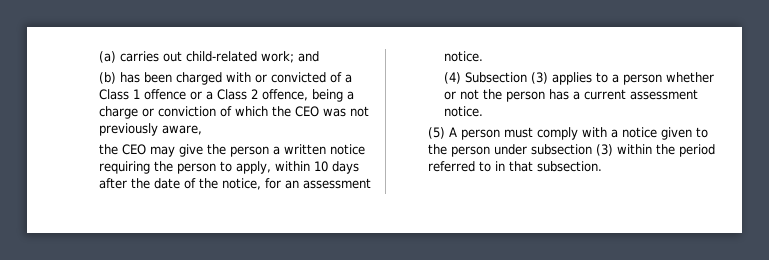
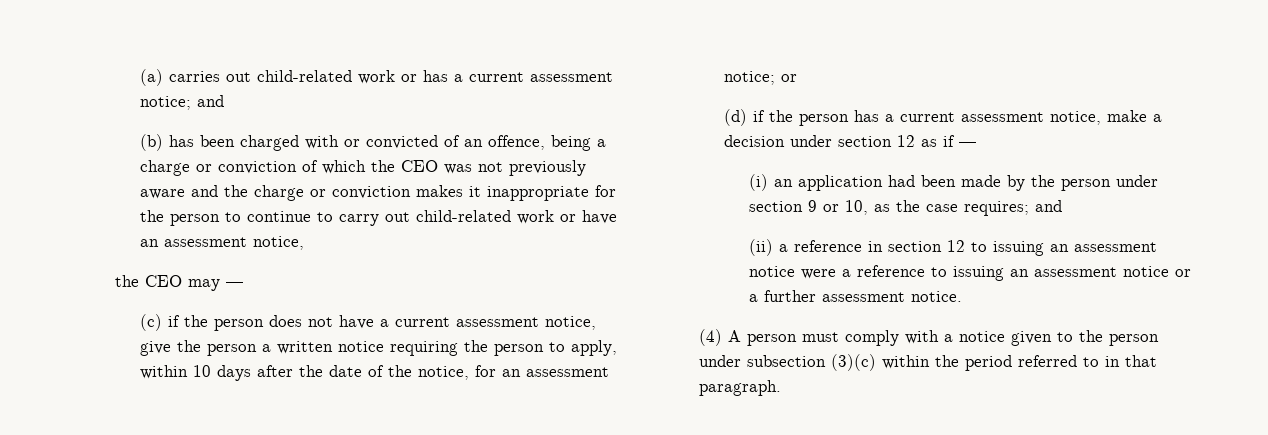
[260,51,294,63] work; -> [357,70,613,84] [139,96,191,110] work or has a current assessment notice;
[344,74,352,83] [98,89,258,100] a Class 1 offence or a Class 2 -> [463,139,483,147] an
[161,125,202,135] [98,144,175,157] aware, // the CEO may -> [139,185,616,201] [139,210,617,226] [139,236,304,250] [114,275,243,291] [139,314,596,331] aware and the charge or conviction makes it inappropriate for the person to continue to carry out child-related work or have an assessment notice, // the CEO may — // (c) if the person does not have a current assessment notice,
[443,51,483,62] [443,72,714,85] [443,89,479,100] notice. // (4) Subsection (3) applies to a person whether or not -> [723,71,797,85] [723,109,765,126] notice; or // (d) if
[443,106,483,117] [427,127,445,139] notice. // (5) -> [1049,110,1162,125] [723,135,976,147] [748,174,1158,191] [748,200,1062,216] [748,239,1157,256] [748,265,1191,281] [748,290,962,302] [698,329,722,346] notice, make a decision under section 12 as if — // (i) an application had been made by the person under section 9 or 10, as the case requires; and // (ii) a reference in section 12 to issuing an assessment notice were a reference to issuing an assessment notice or a further assessment notice. // (4)
[595,144,613,156] (3) -> [830,354,876,371] (3)(c)
[536,161,602,172] subsection. -> [698,380,781,396] paragraph.

